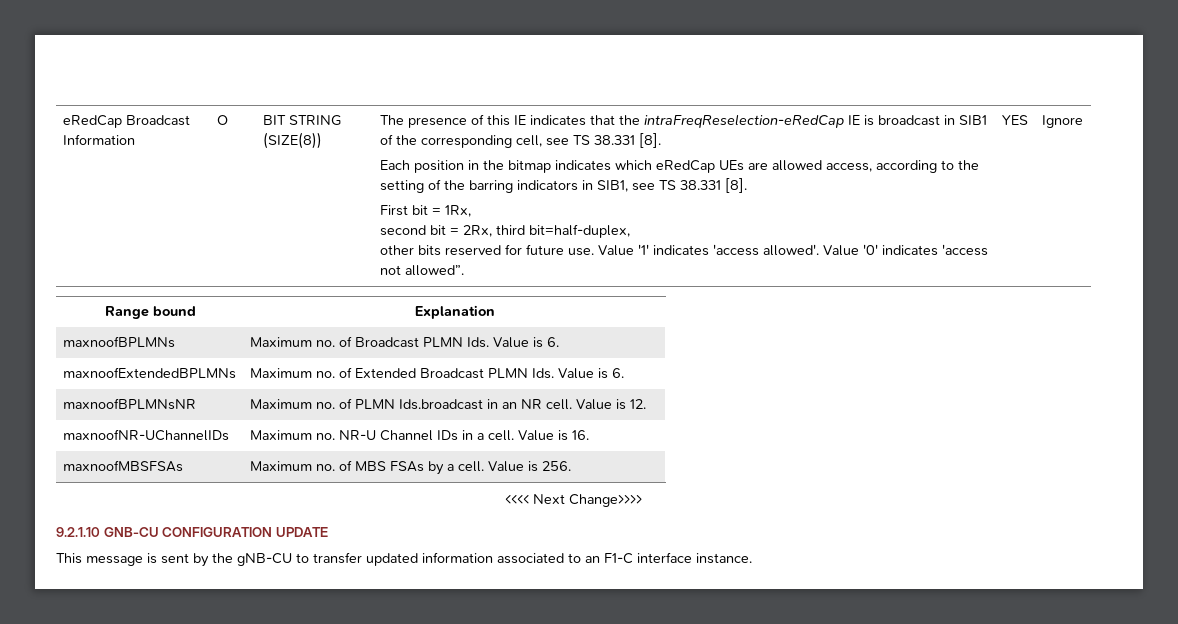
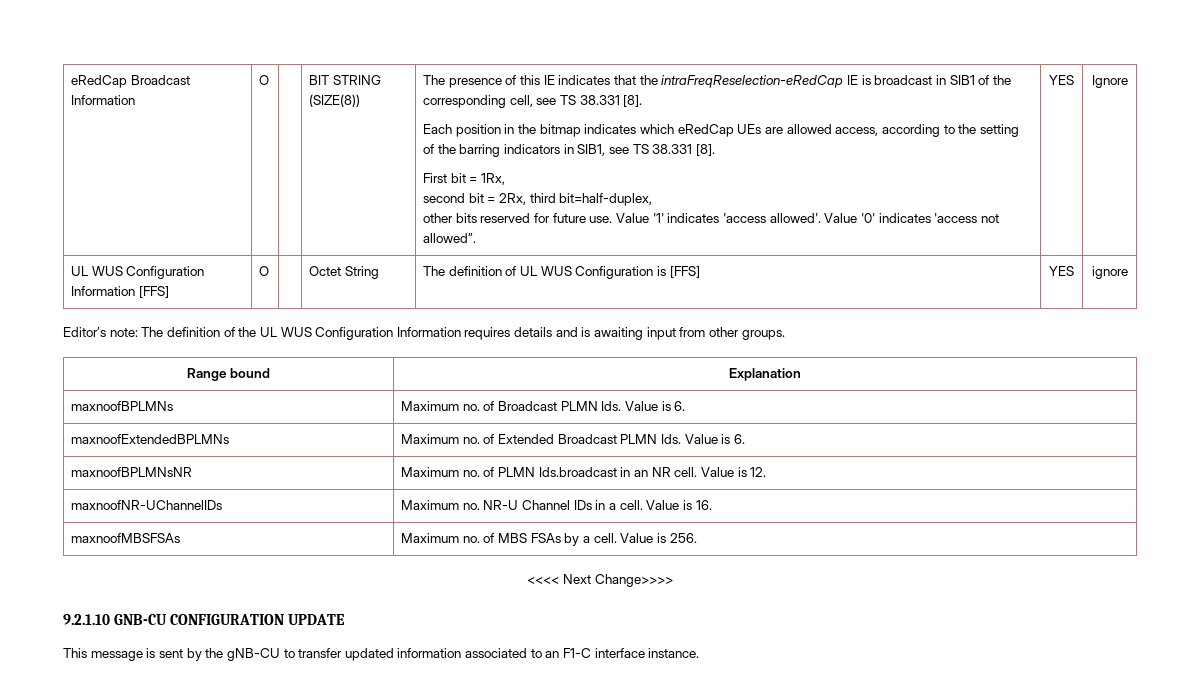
(1083, 121) none -> [71,266,205,279] [71,286,169,298] [259,266,270,276] [309,266,379,279] [423,266,700,279] [1049,266,1074,276] [1091,266,1128,279] [63,327,785,340] // UL WUS Configuration Information [FFS] | O | | Octet String | The definition of UL WUS Configuration is [FFS] | YES | ignore // Editor’s note: The definition of the UL WUS Configuration Information requires details and is awaiting input from other groups.

